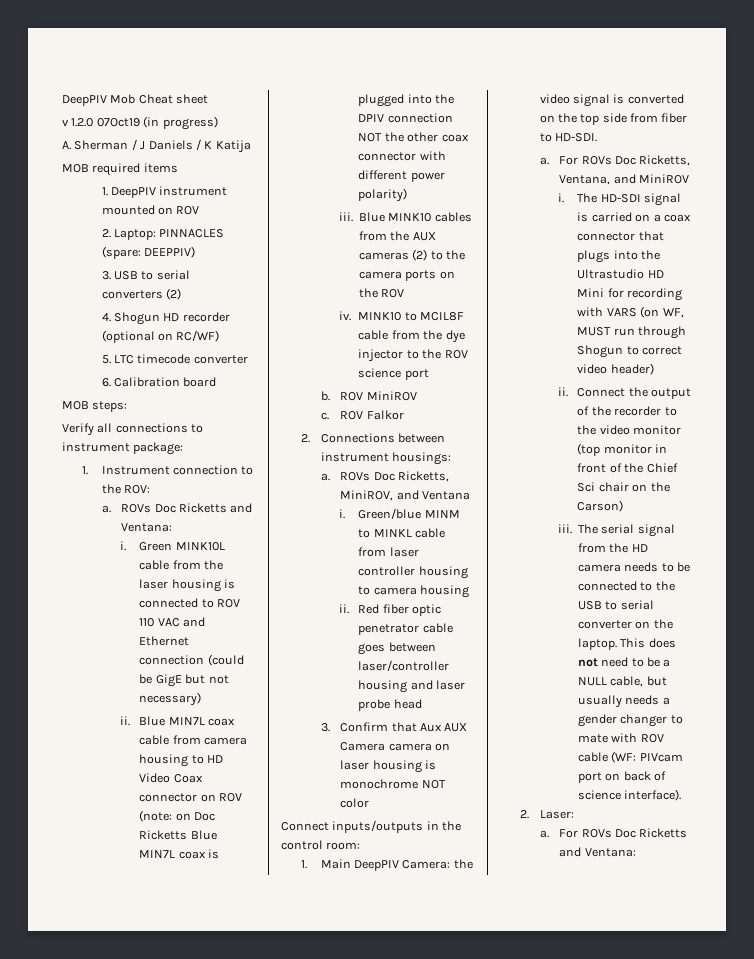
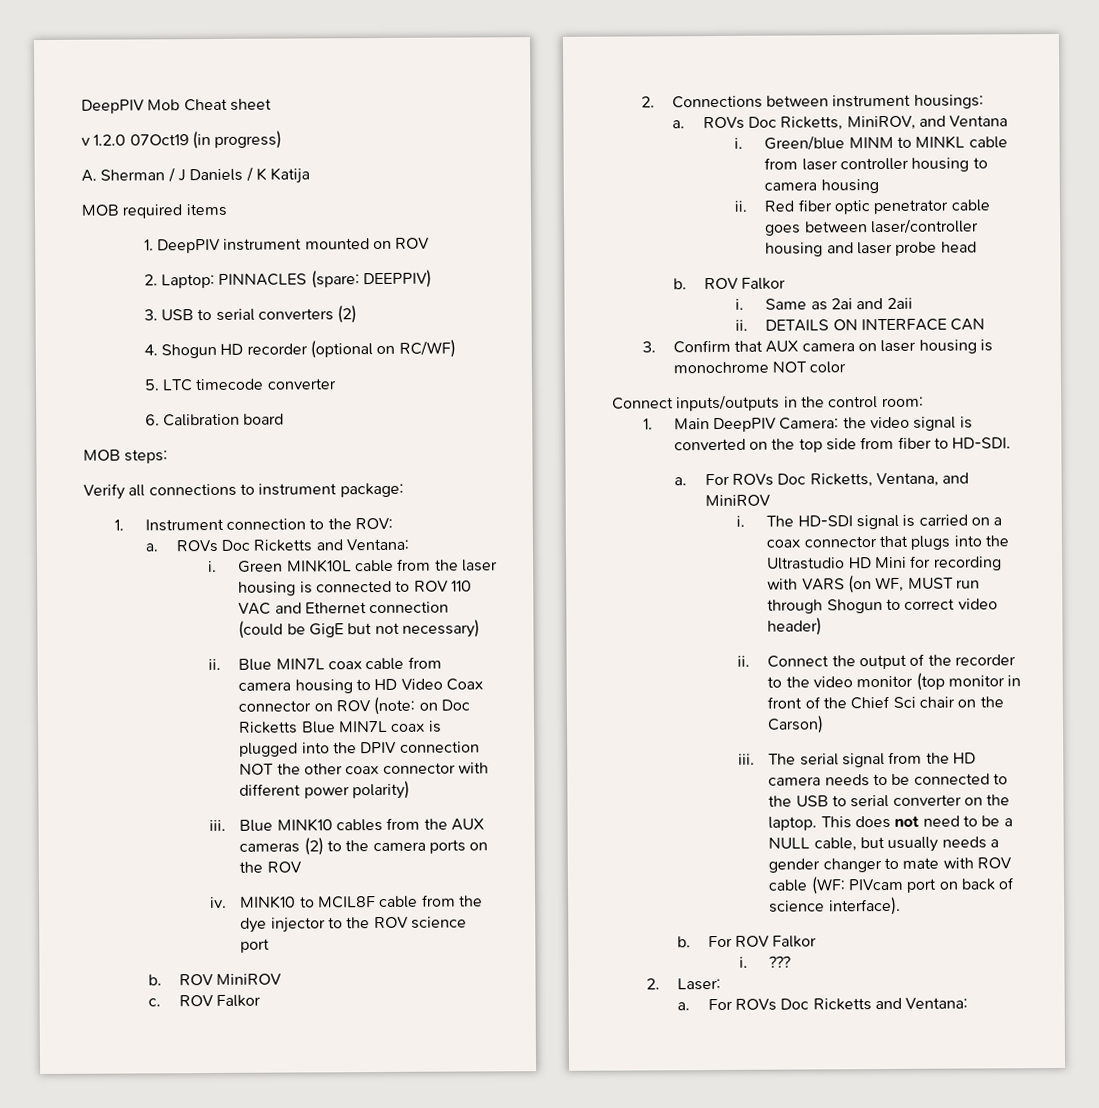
[320,722,468,732] [340,742,386,751] 3. Confirm that Aux AUX Camera -> [672,277,786,290] [734,297,913,311] [734,318,986,332] [641,339,800,354] b. ROV Falkor // i. Same as 2ai and 2aii // ii. DETAILS ON INTERFACE CAN // 3. Confirm that AUX
(682, 795) none -> [676,935,818,948] [738,955,792,968] // b. For ROV Falkor // i. ???

